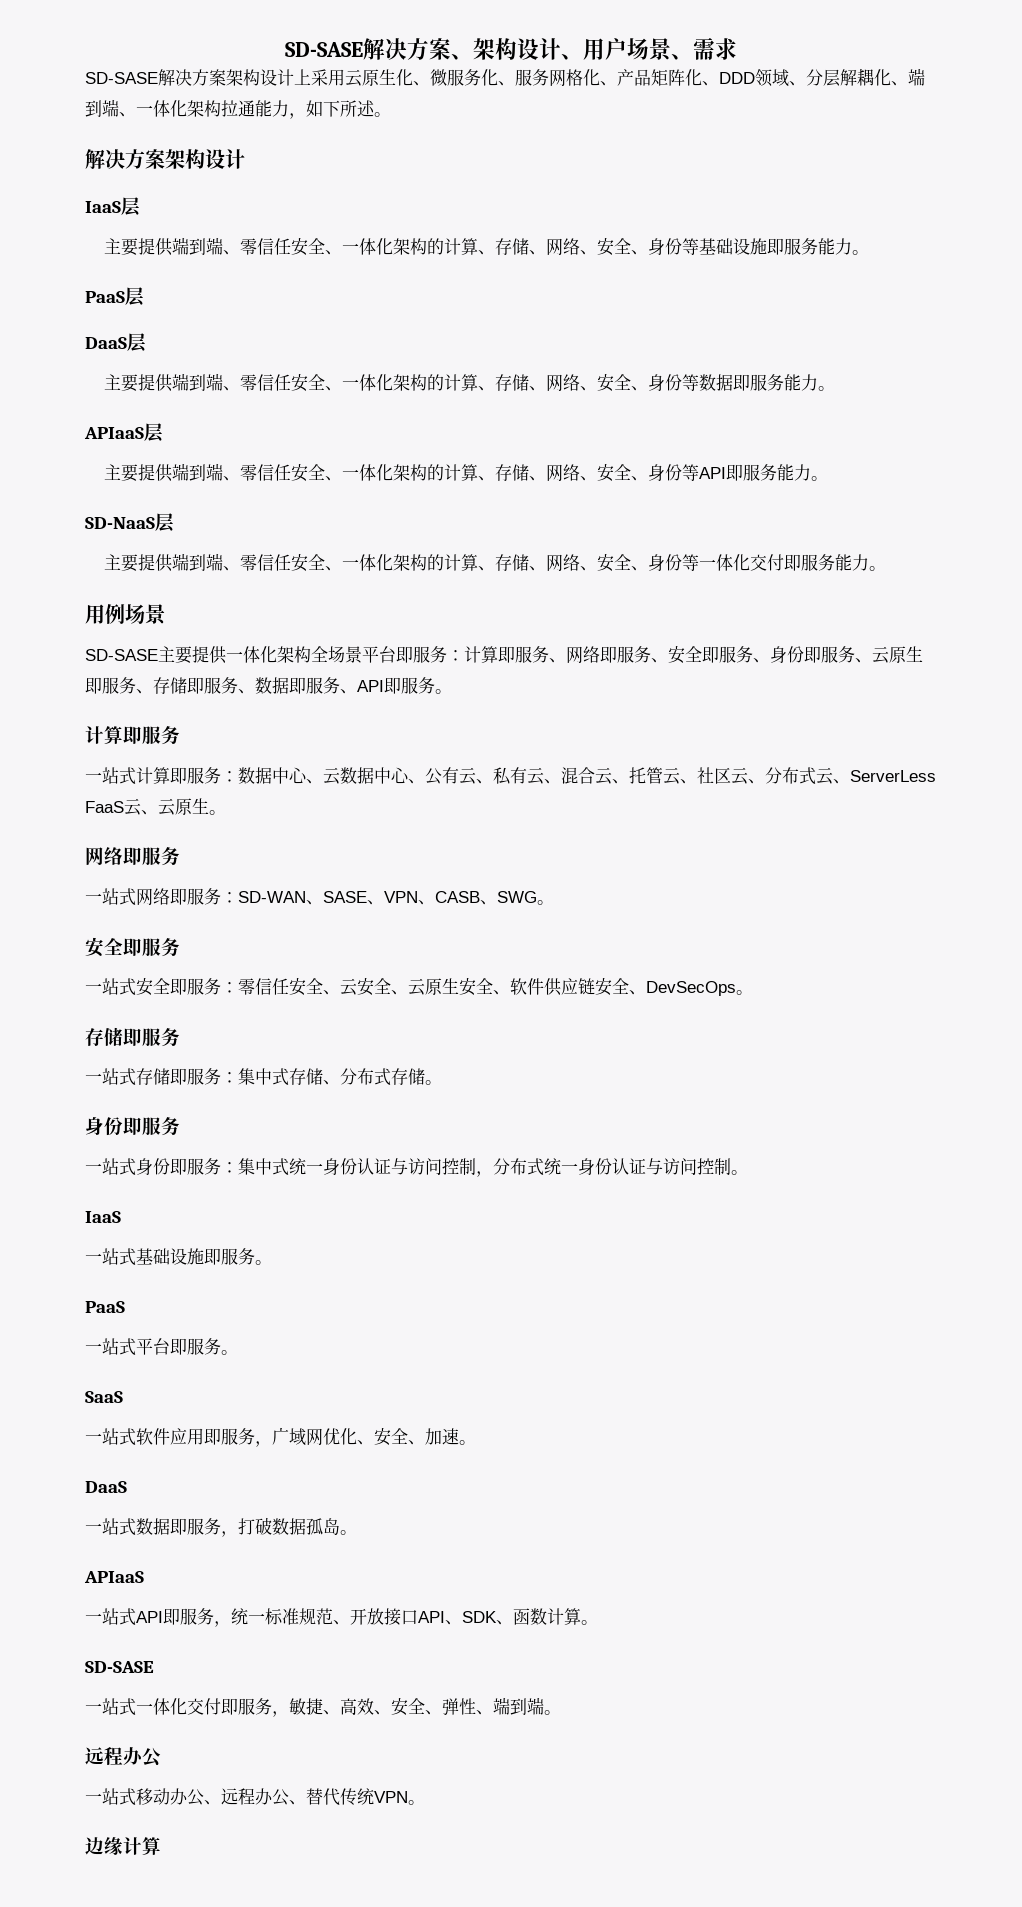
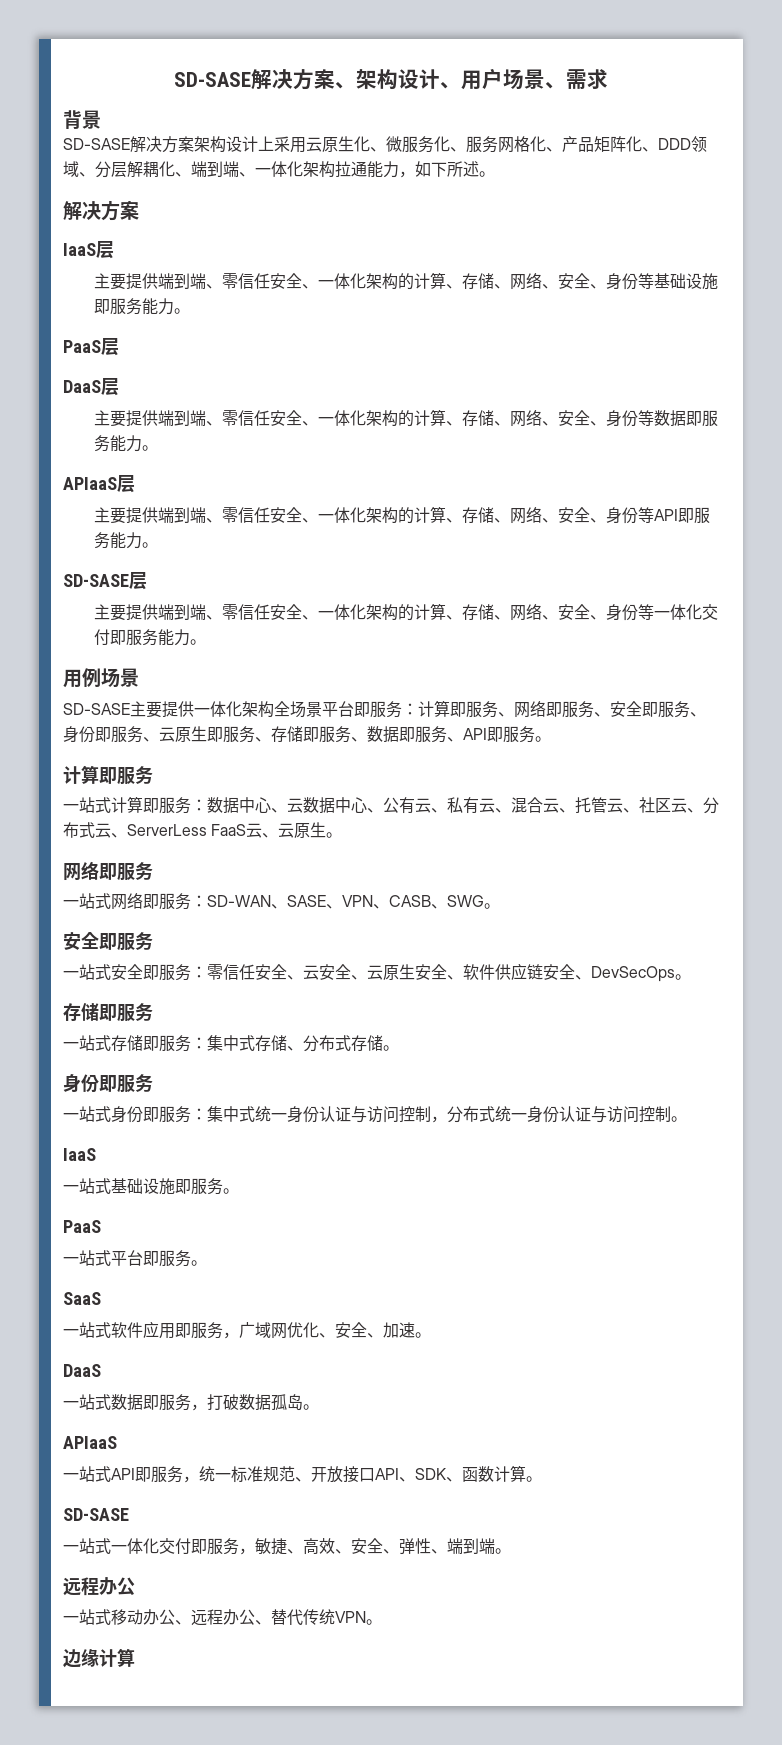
(737, 49) none -> [63,110,101,129] // 背景
[165,149,245,169] 架构设计 -> (139, 210) none
[85,517,155,529] SD-NaaS -> [63,574,129,587] SD-SASE

